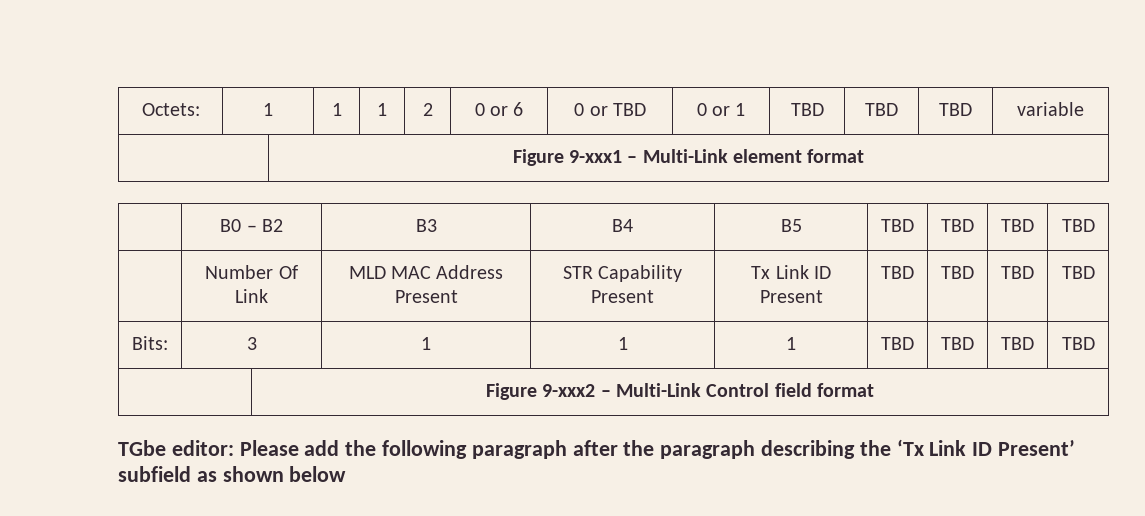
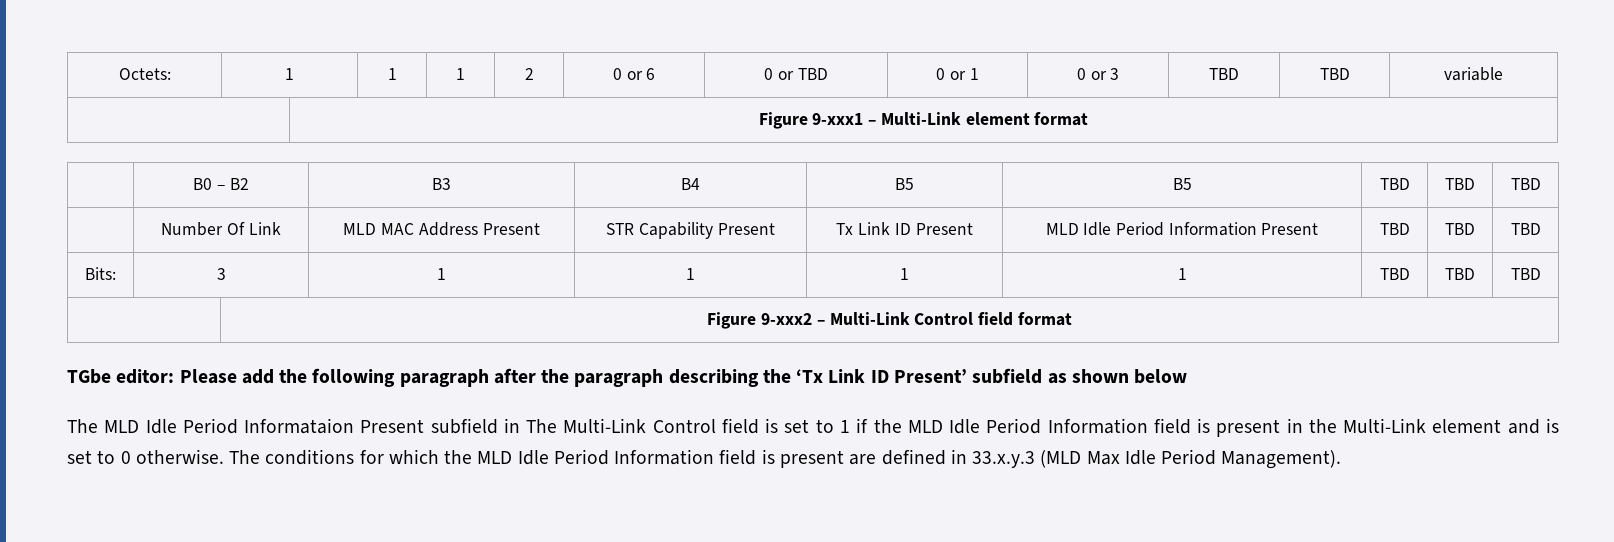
[790,103,824,116] TBD -> [1076,68,1120,80] 0 or 3
[881,219,914,232] TBD -> [1172,178,1192,190] B5
[881,266,914,279] TBD -> [1045,222,1319,236] MLD Idle Period Information Present
[881,337,914,350] TBD -> [1177,268,1187,280] 1
(347, 474) none -> [67,418,1559,437] [67,449,1342,469] // The MLD Idle Period Informataion Present subfield in The Multi-Link Control field is set to 1 if the MLD Idle Period Information field is present in the Multi-Link element and is set to 0 otherwise. The conditions for which the MLD Idle Period Information field is present are defined in 33.x.y.3 (MLD Max Idle Period Management).

